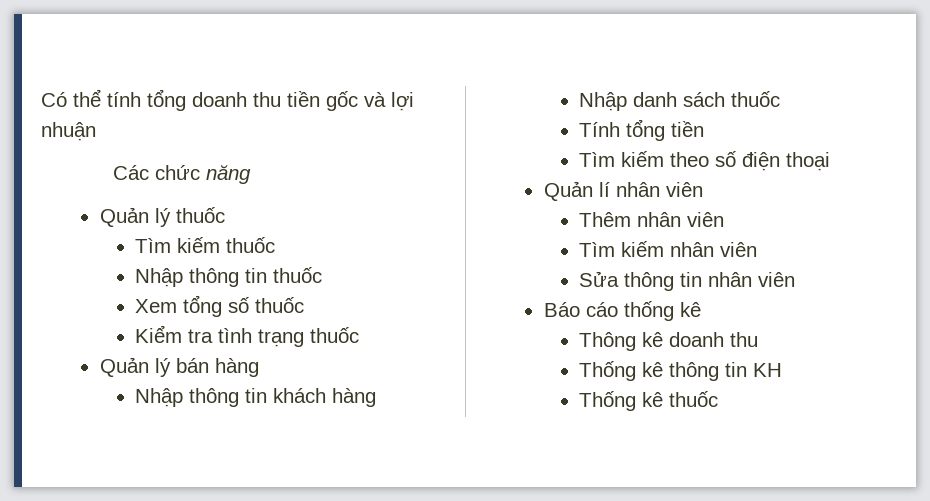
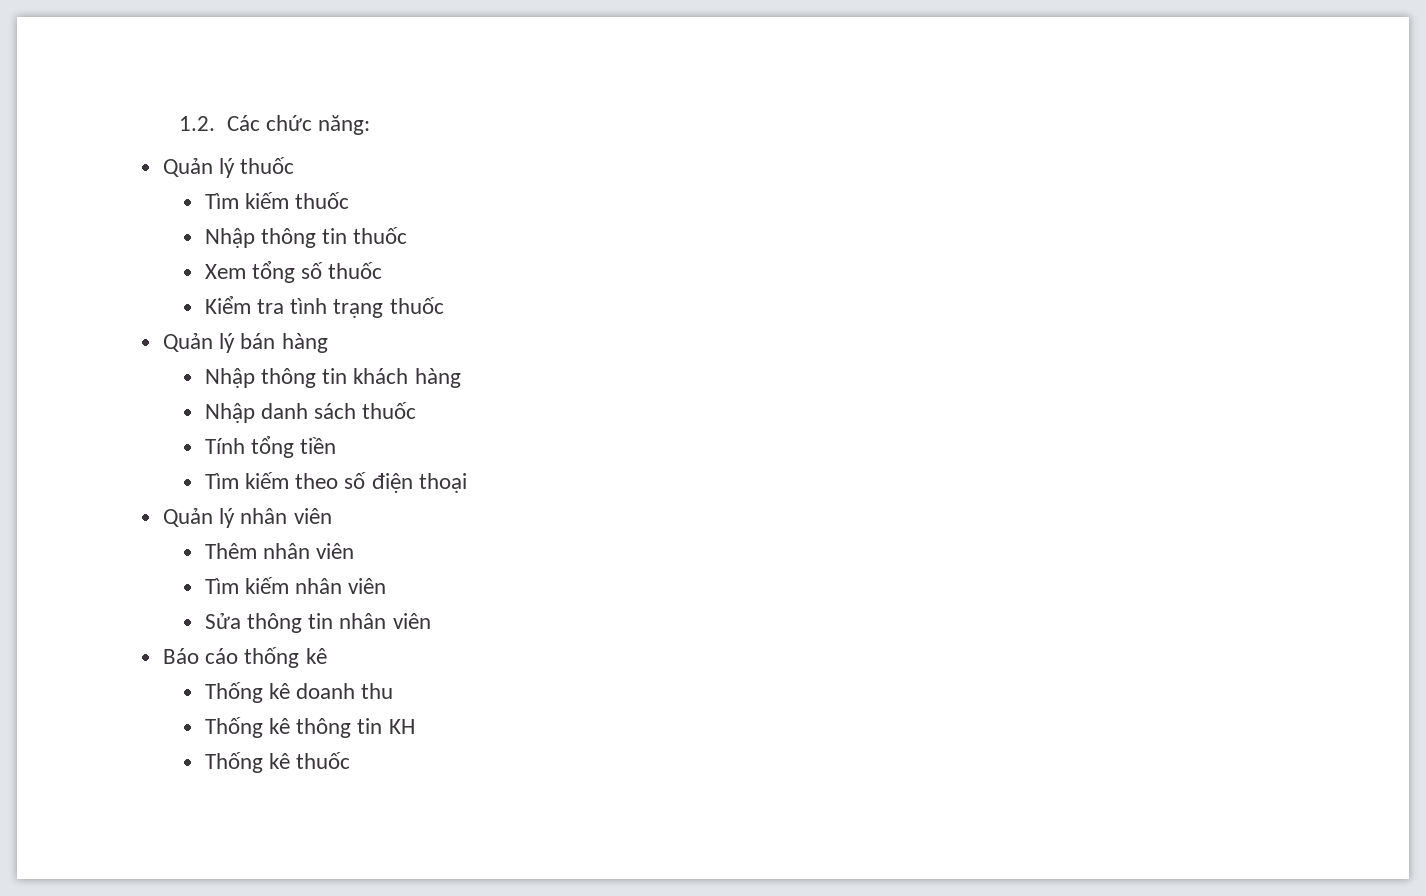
[41,89,414,111] [41,122,96,141] Có thể tính tổng doanh thu tiền gốc và lợi nhuận // -> [179,116,216,131] 1.2.
[205,165,251,184] năng -> [318,115,371,135] năng:
[598,182,610,197] lí -> [219,508,236,528] lý
[579,332,637,351] Thông -> [204,682,263,703] Thống

